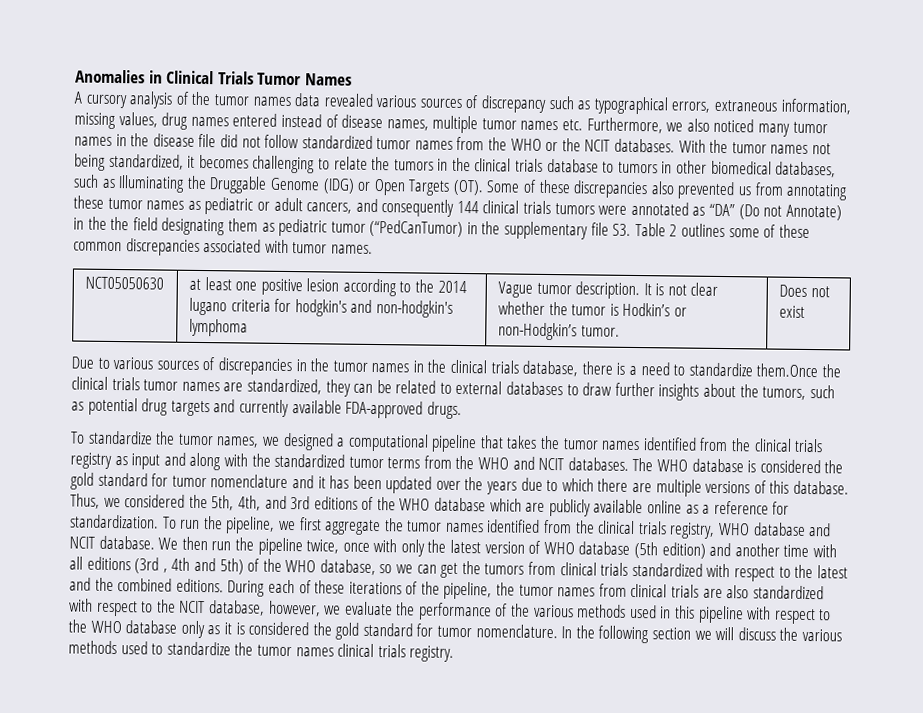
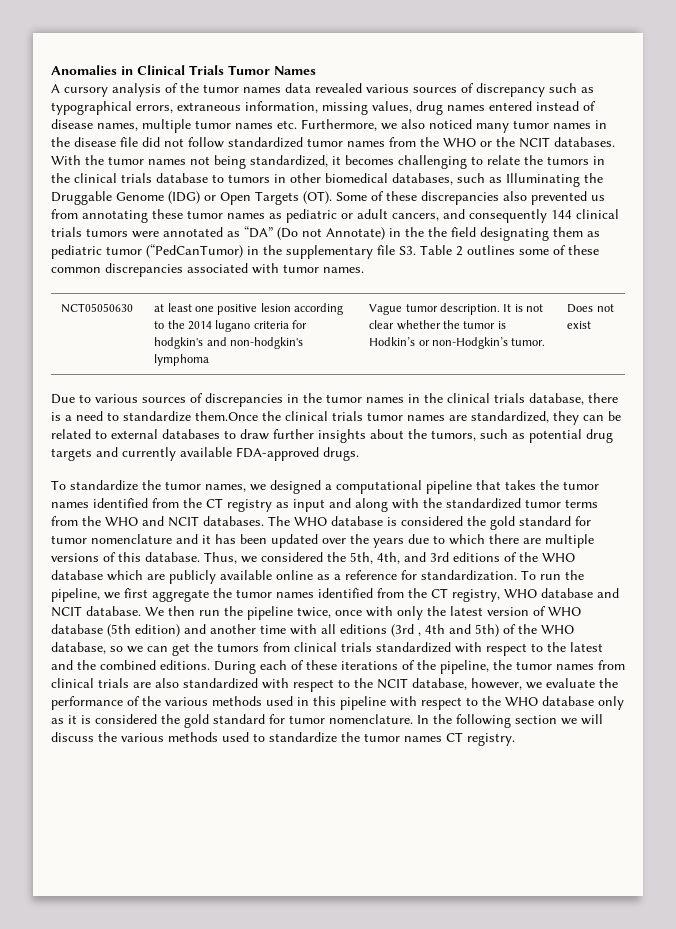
[753,438,824,453] clinical trials -> [206,498,223,508] CT
[597,520,667,535] clinical trials -> [431,588,448,598] CT
[337,643,406,658] clinical trials -> [446,732,463,742] CT

